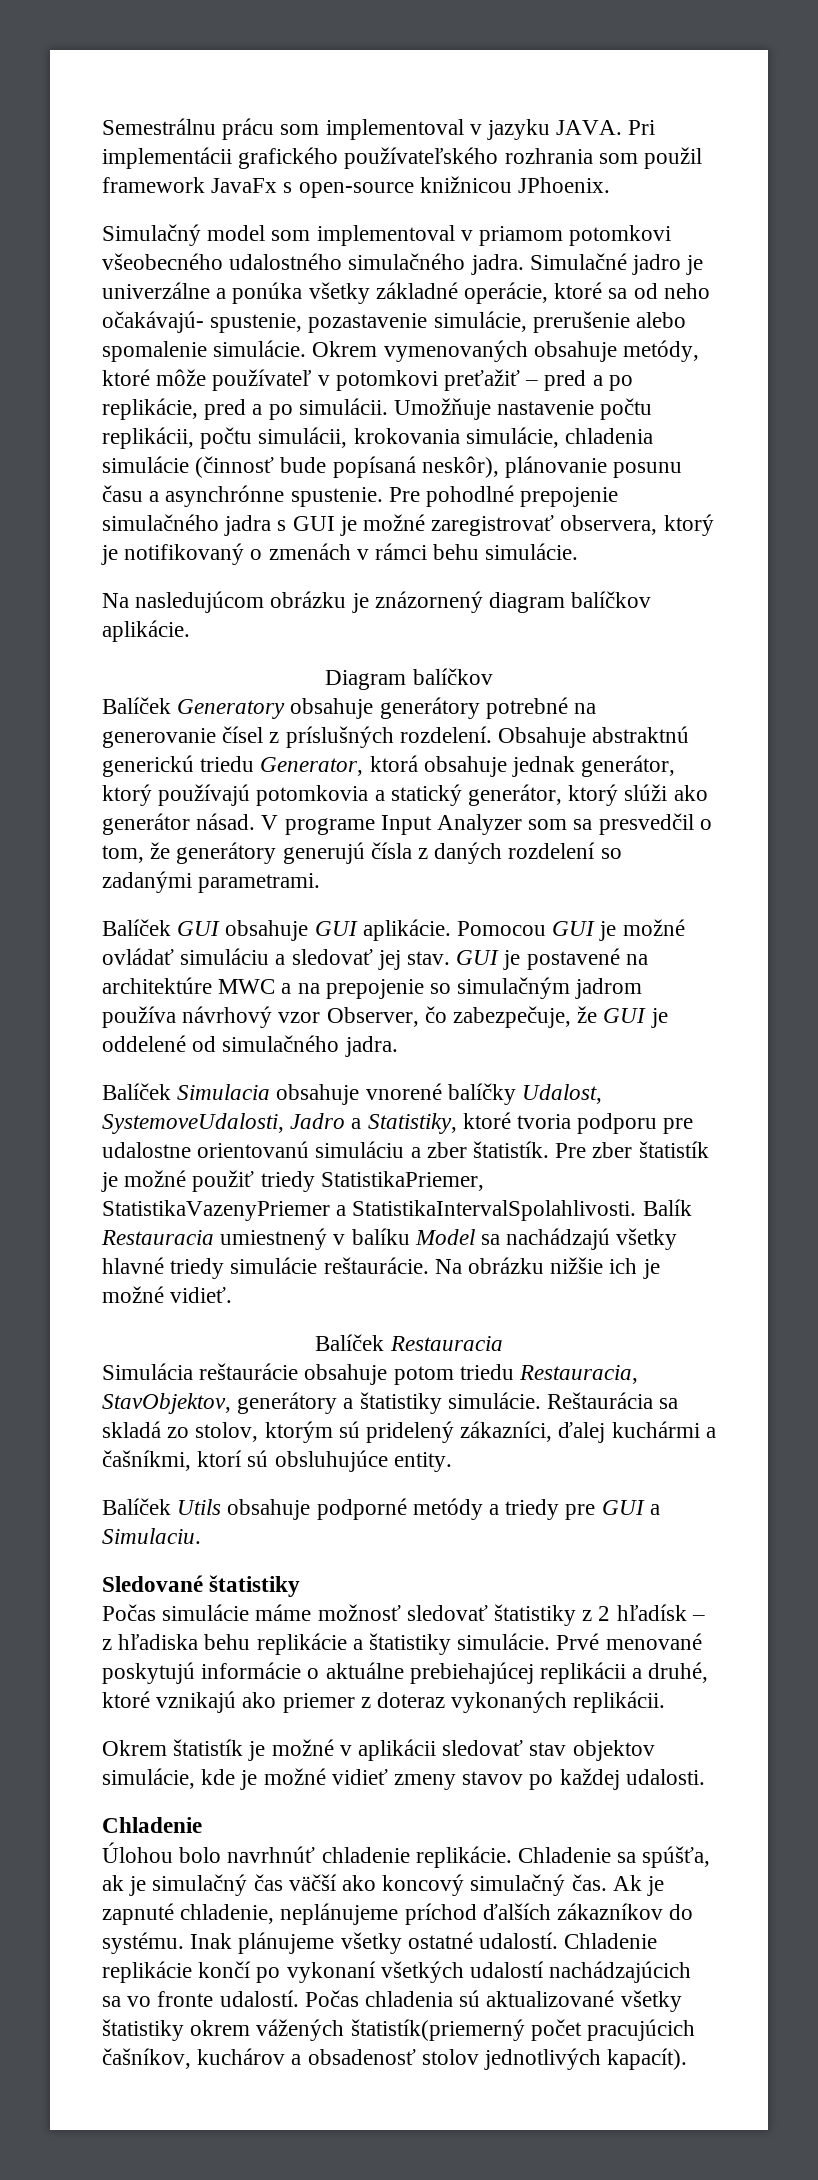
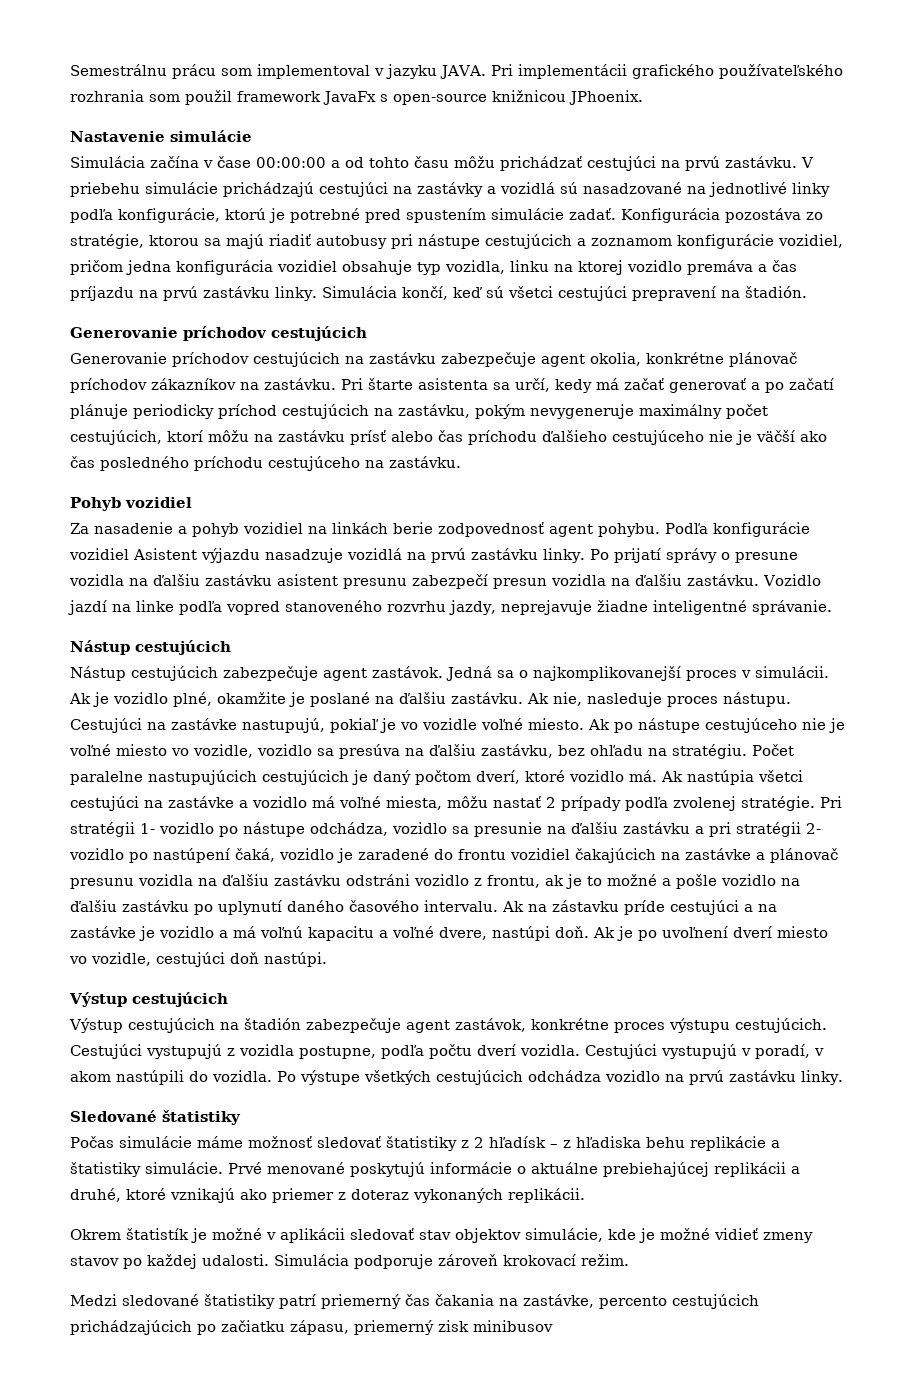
[102,224,672,246] [102,253,704,275] [102,282,710,304] [102,311,687,333] [102,340,700,362] [102,369,633,391] [102,398,653,420] [102,427,654,449] [102,456,683,478] [102,485,619,507] [102,514,714,536] [101,543,579,565] [102,591,652,613] [102,620,190,642] [325,668,493,690] [102,697,597,719] [102,726,690,748] [102,755,676,777] [102,784,708,806] [102,813,712,835] [102,842,622,864] [102,871,321,893] [102,919,685,941] [102,948,648,970] [102,977,643,999] [102,1006,668,1028] [102,1035,398,1057] [102,1083,603,1105] [102,1112,694,1134] [102,1141,709,1158] [101,1170,484,1192] [102,1199,692,1221] [101,1228,678,1250] [102,1257,660,1279] [102,1286,233,1303] [315,1334,503,1351] [102,1363,639,1385] [102,1392,679,1414] [102,1421,716,1443] [102,1450,452,1472] [102,1498,660,1520] [102,1528,201,1544] Simulačný model som implementoval v priamom potomkovi všeobecného udalostného simulačného jadra. Simulačné jadro je univerzálne a ponúka všetky základné operácie, ktoré sa od neho očakávajú- spustenie, pozastavenie simulácie, prerušenie alebo spomalenie simulácie. Okrem vymenovaných obsahuje metódy, ktoré môže používateľ v potomkovi preťažiť – pred a po replikácie, pred a po simulácii. Umožňuje nastavenie počtu replikácii, počtu simulácii, krokovania simulácie, chladenia simulácie (činnosť bude popísaná neskôr), plánovanie posunu času a asynchrónne spustenie. Pre pohodlné prepojenie simulačného jadra s GUI je možné zaregistrovať observera, ktorý je notifikovaný o zmenách v rámci behu simulácie. // Na nasledujúcom obrázku je znázornený diagram balíčkov aplikácie. // Diagram balíčkov // Balíček Generatory obsahuje generátory potrebné na generovanie čísel z príslušných rozdelení. Obsahuje abstraktnú generickú triedu Generator, ktorá obsahuje jednak generátor, ktorý používajú potomkovia a statický generátor, ktorý slúži ako generátor násad. V programe Input Analyzer som sa presvedčil o tom, že generátory generujú čísla z daných rozdelení so zadanými parametrami. // Balíček GUI obsahuje GUI aplikácie. Pomocou GUI je možné ovládať simuláciu a sledovať jej stav. GUI je postavené na architektúre MWC a na prepojenie so simulačným jadrom používa návrhový vzor Observer, čo zabezpečuje, že GUI je oddelené od simulačného jadra. // Balíček Simulacia obsahuje vnorené balíčky Udalost, SystemoveUdalosti, Jadro a Statistiky, ktoré tvoria podporu pre udalostne orientovanú simuláciu a zber štatistík. Pre zber štatistík je možné použiť triedy StatistikaPriemer, StatistikaVazenyPriemer a StatistikaIntervalSpolahlivosti. Balík Restauracia umiestnený v balíku Model sa nachádzajú všetky hlavné triedy simulácie reštaurácie. Na obrázku nižšie ich je možné vidieť. // Balíček Restauracia // Simulácia reštaurácie obsahuje potom triedu Restauracia, StavObjektov, generátory a štatistiky simulácie. Reštaurácia sa skladá zo stolov, ktorým sú pridelený zákazníci, ďalej kuchármi a čašníkmi, ktorí sú obsluhujúce entity. // Balíček Utils obsahuje podporné metódy a triedy pre GUI a Simulaciu. -> [70,130,252,142] [70,156,814,171] [70,182,830,197] [70,208,823,223] [70,234,843,249] [70,260,797,275] [70,286,807,301] [70,326,367,341] [70,352,797,367] [70,378,834,393] [70,404,768,419] [70,430,827,445] [70,456,461,471] [70,497,192,511] [70,522,810,537] [69,548,798,563] [69,574,821,589] [68,600,832,615] [70,640,231,655] [70,666,829,681] [69,692,791,707] [70,718,845,733] [69,744,794,759] [70,770,803,785] [70,796,842,811] [70,822,821,837] [69,848,838,863] [70,874,800,889] [70,900,777,915] [70,926,828,941] [69,952,327,967] [69,992,228,1007] [69,1018,827,1033] [70,1044,824,1059] [70,1070,843,1085] Nastavenie simulácie // Simulácia začína v čase 00:00:00 a od tohto času môžu prichádzať cestujúci na prvú zastávku. V priebehu simulácie prichádzajú cestujúci na zastávky a vozidlá sú nasadzované na jednotlivé linky podľa konfigurácie, ktorú je potrebné pred spustením simulácie zadať. Konfigurácia pozostáva zo stratégie, ktorou sa majú riadiť autobusy pri nástupe cestujúcich a zoznamom konfigurácie vozidiel, pričom jedna konfigurácia vozidiel obsahuje typ vozidla, linku na ktorej vozidlo premáva a čas príjazdu na prvú zastávku linky. Simulácia končí, keď sú všetci cestujúci prepravení na štadión. // Generovanie príchodov cestujúcich // Generovanie príchodov cestujúcich na zastávku zabezpečuje agent okolia, konkrétne plánovač príchodov zákazníkov na zastávku. Pri štarte asistenta sa určí, kedy má začať generovať a po začatí plánuje periodicky príchod cestujúcich na zastávku, pokým nevygeneruje maximálny počet cestujúcich, ktorí môžu na zastávku prísť alebo čas príchodu ďalšieho cestujúceho nie je väčší ako čas posledného príchodu cestujúceho na zastávku. // Pohyb vozidiel // Za nasadenie a pohyb vozidiel na linkách berie zodpovednosť agent pohybu. Podľa konfigurácie vozidiel Asistent výjazdu nasadzuje vozidlá na prvú zastávku linky. Po prijatí správy o presune vozidla na ďalšiu zastávku asistent presunu zabezpečí presun vozidla na ďalšiu zastávku. Vozidlo jazdí na linke podľa vopred stanoveného rozvrhu jazdy, neprejavuje žiadne inteligentné správanie. // Nástup cestujúcich // Nástup cestujúcich zabezpečuje agent zastávok. Jedná sa o najkomplikovanejší proces v simulácii. Ak je vozidlo plné, okamžite je poslané na ďalšiu zastávku. Ak nie, nasleduje proces nástupu. Cestujúci na zastávke nastupujú, pokiaľ je vo vozidle voľné miesto. Ak po nástupe cestujúceho nie je voľné miesto vo vozidle, vozidlo sa presúva na ďalšiu zastávku, bez ohľadu na stratégiu. Počet paralelne nastupujúcich cestujúcich je daný počtom dverí, ktoré vozidlo má. Ak nastúpia všetci cestujúci na zastávke a vozidlo má voľné miesta, môžu nastať 2 prípady podľa zvolenej stratégie. Pri stratégii 1- vozidlo po nástupe odchádza, vozidlo sa presunie na ďalšiu zastávku a pri stratégii 2- vozidlo po nastúpení čaká, vozidlo je zaradené do frontu vozidiel čakajúcich na zastávke a plánovač presunu vozidla na ďalšiu zastávku odstráni vozidlo z frontu, ak je to možné a pošle vozidlo na ďalšiu zastávku po uplynutí daného časového intervalu. Ak na zástavku príde cestujúci a na zastávke je vozidlo a má voľnú kapacitu a voľné dvere, nastúpi doň. Ak je po uvoľnení dverí miesto vo vozidle, cestujúci doň nastúpi. // Výstup cestujúcich // Výstup cestujúcich na štadión zabezpečuje agent zastávok, konkrétne proces výstupu cestujúcich. Cestujúci vystupujú z vozidla postupne, podľa počtu dverí vozidla. Cestujúci vystupujú v poradí, v akom nastúpili do vozidla. Po výstupe všetkých cestujúcich odchádza vozidlo na prvú zastávku linky.
[102,1817,202,1833] [102,1842,711,1868] [102,1874,665,1896] [102,1903,694,1925] [102,1932,658,1954] [102,1961,692,1983] [102,1990,682,2012] [102,2019,696,2041] [102,2048,688,2070] // Chladenie // Úlohou bolo navrhnúť chladenie replikácie. Chladenie sa spúšťa, ak je simulačný čas väčší ako koncový simulačný čas. Ak je zapnuté chladenie, neplánujeme príchod ďalších zákazníkov do systému. Inak plánujeme všetky ostatné udalostí. Chladenie replikácie končí po vykonaní všetkých udalostí nachádzajúcich sa vo fronte udalostí. Počas chladenia sú aktualizované všetky štatistiky okrem vážených štatistík(priemerný počet pracujúcich čašníkov, kuchárov a obsadenosť stolov jednotlivých kapacít). -> [274,1254,629,1269] [70,1294,759,1309] [70,1320,553,1335] Simulácia podporuje zároveň krokovací režim. // Medzi sledované štatistiky patrí priemerný čas čakania na zastávke, percento cestujúcich prichádzajúcich po začiatku zápasu, priemerný zisk minibusov

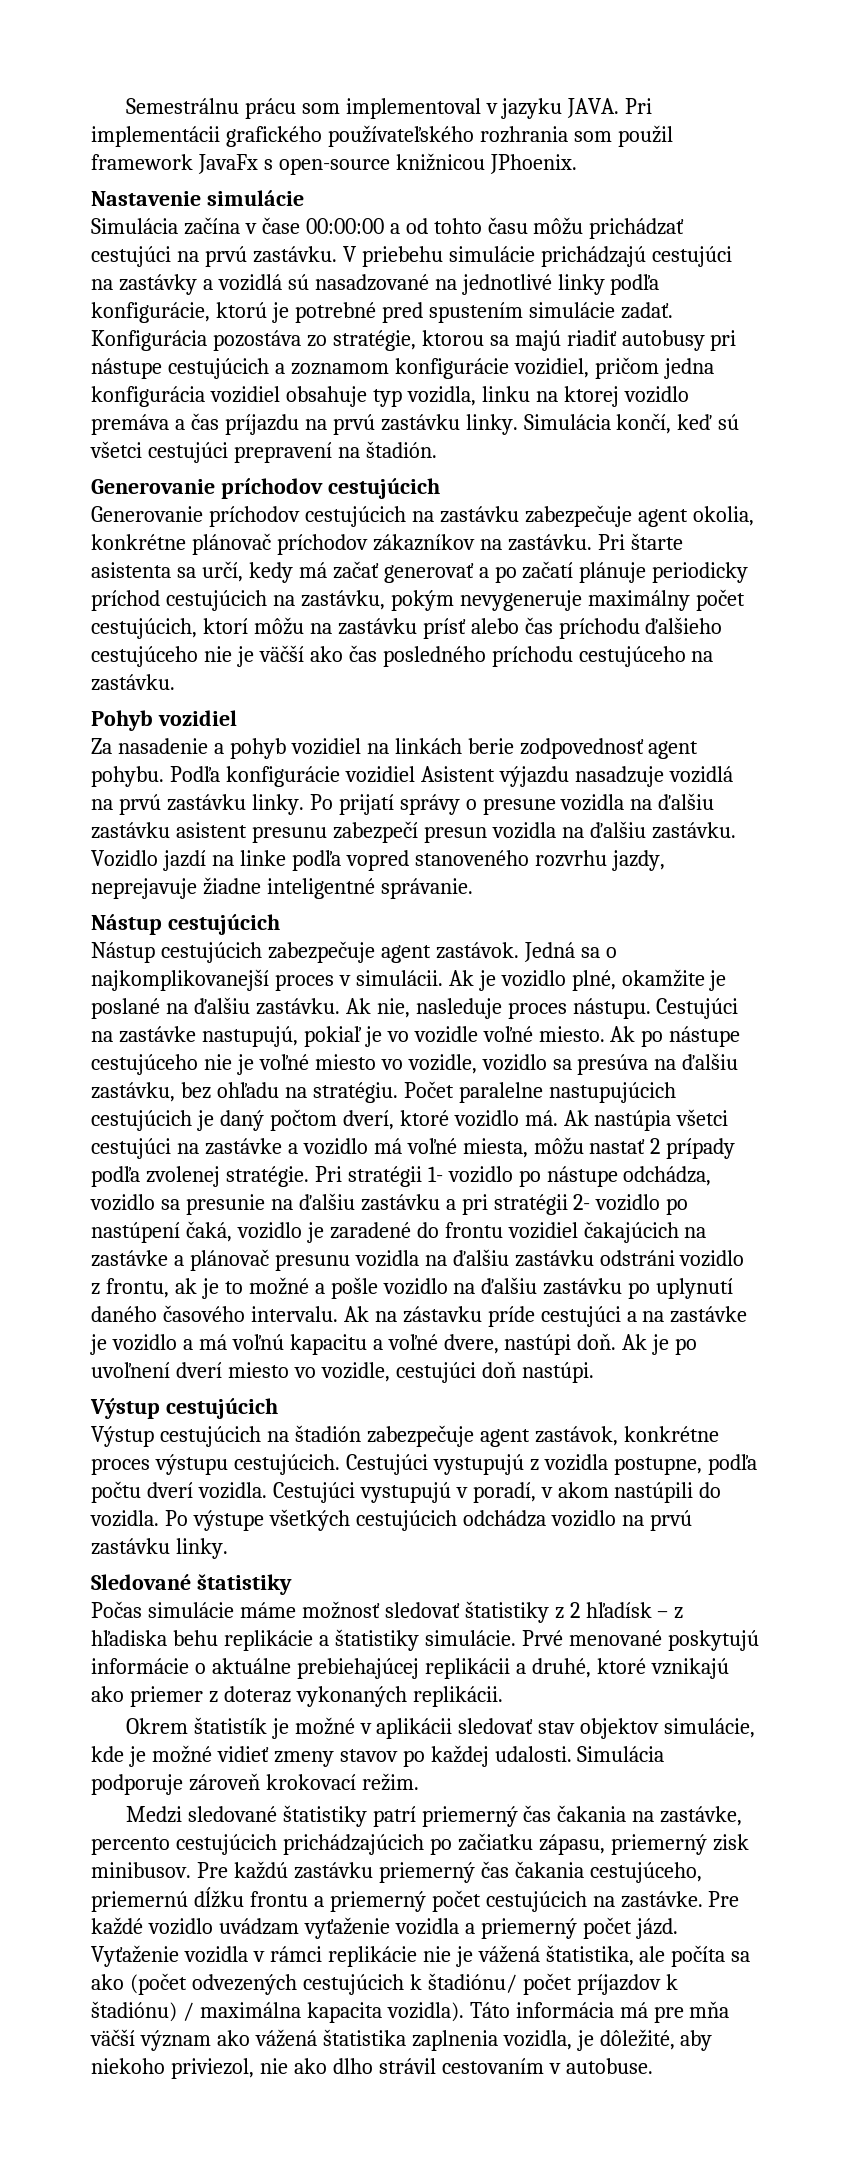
[473,1320,553,1332] minibusov -> [91,1861,702,1883] [91,1887,740,1912] [91,1917,678,1939] [91,1945,751,1967] [91,1973,678,1995] [91,2001,730,2023] [90,2029,713,2051] [91,2058,653,2079] minibusov. Pre každú zastávku priemerný čas čakania cestujúceho, priemernú dĺžku frontu a priemerný počet cestujúcich na zastávke. Pre každé vozidlo uvádzam vyťaženie vozidla a priemerný počet jázd. Vyťaženie vozidla v rámci replikácie nie je vážená štatistika, ale počíta sa ako (počet odvezených cestujúcich k štadiónu/ počet príjazdov k štadiónu) / maximálna kapacita vozidla). Táto informácia má pre mňa väčší význam ako vážená štatistika zaplnenia vozidla, je dôležité, aby niekoho priviezol, nie ako dlho strávil cestovaním v autobuse.

